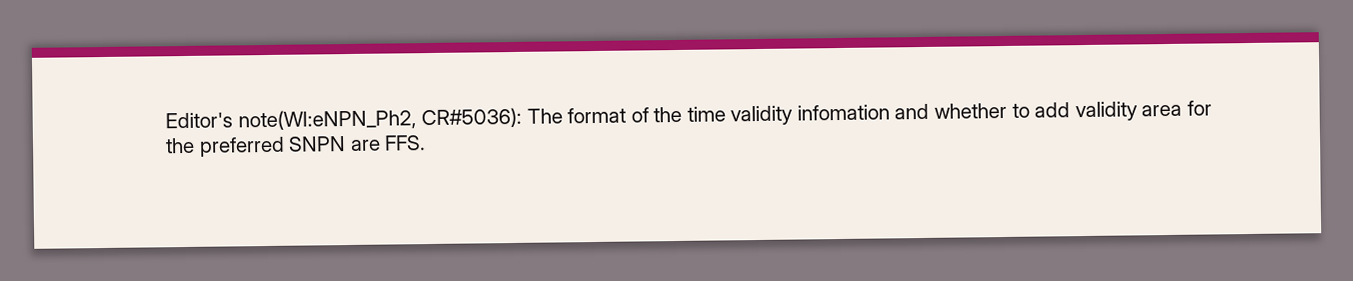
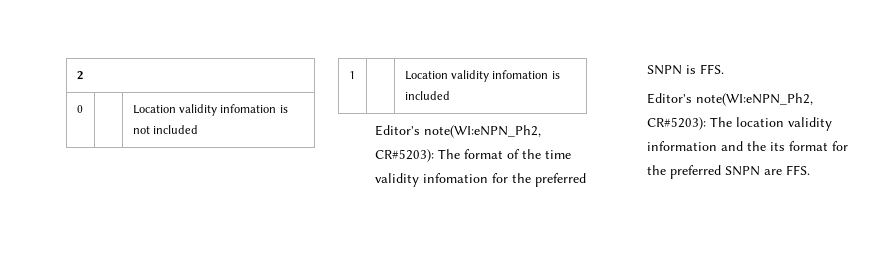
[165,107,523,131] Editor's note(WI:eNPN_Ph2, CR#5036): -> [76,71,83,80] [76,105,83,113] [132,104,288,116] [132,125,198,134] [348,71,355,79] [404,70,560,82] [404,91,450,100] [375,125,542,138] [375,149,435,162] 2 // 0 | | Location validity infomation is not included // 1 | | Location validity infomation is included // Editor's note(WI:eNPN_Ph2, CR#5203):
[894,101,1183,122] and whether to add validity area -> [492,173,587,187] [647,64,725,75] [647,93,814,106] [647,117,833,131] [647,141,829,151] for the preferred SNPN is FFS. // Editor's note(WI:eNPN_Ph2, CR#5203): The location validity information and the its format

